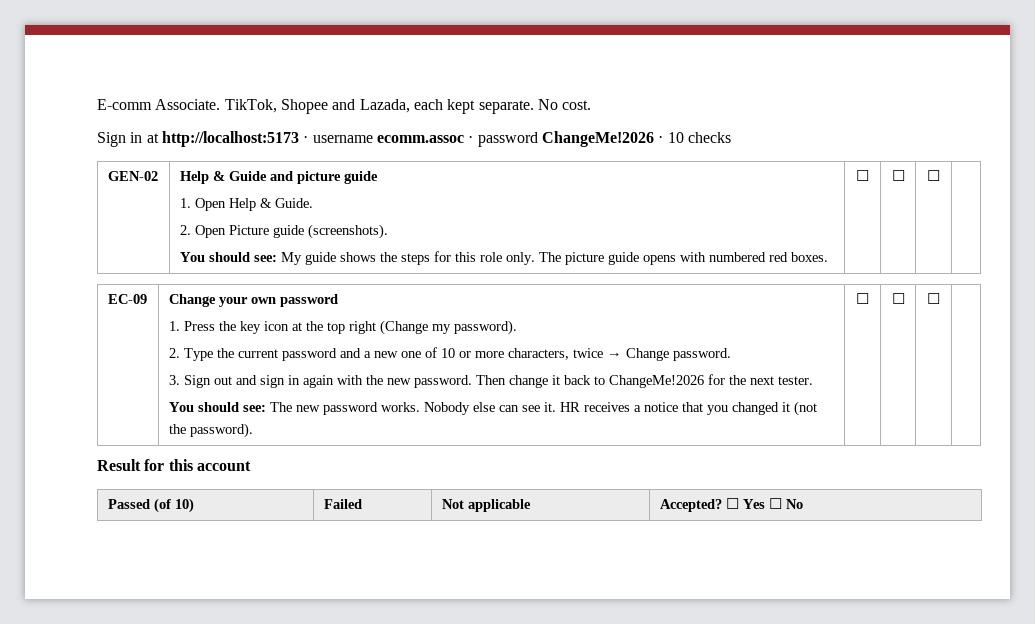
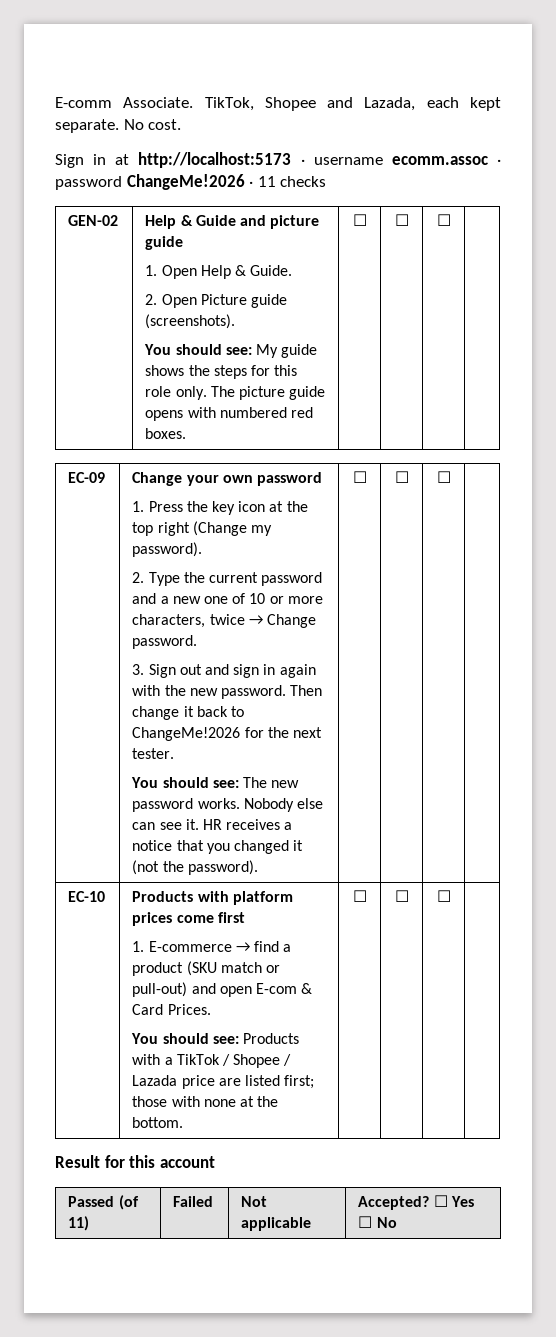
[667,132,684,143] 10 -> [257,176,276,187] 11
(940, 298) none -> [68,891,106,902] [132,891,293,905] [132,912,245,926] [132,941,292,952] [132,961,281,976] [132,982,313,997] [132,1004,211,1015] [131,1033,300,1044] [132,1054,292,1068] [132,1075,315,1089] [132,1096,279,1107] [132,1117,184,1128] [352,890,367,902] [394,890,409,902] [436,890,451,902] // EC-10 | Products with platform prices come first // 1. E-commerce → find a product (SKU match or pull-out) and open E-com & Card Prices. // You should see: Products with a TikTok / Shopee / Lazada price are listed first; those with none at the bottom. | ☐ | ☐ | ☐ |
[174,498,194,513] 10) -> [68,1216,90,1231] 11)

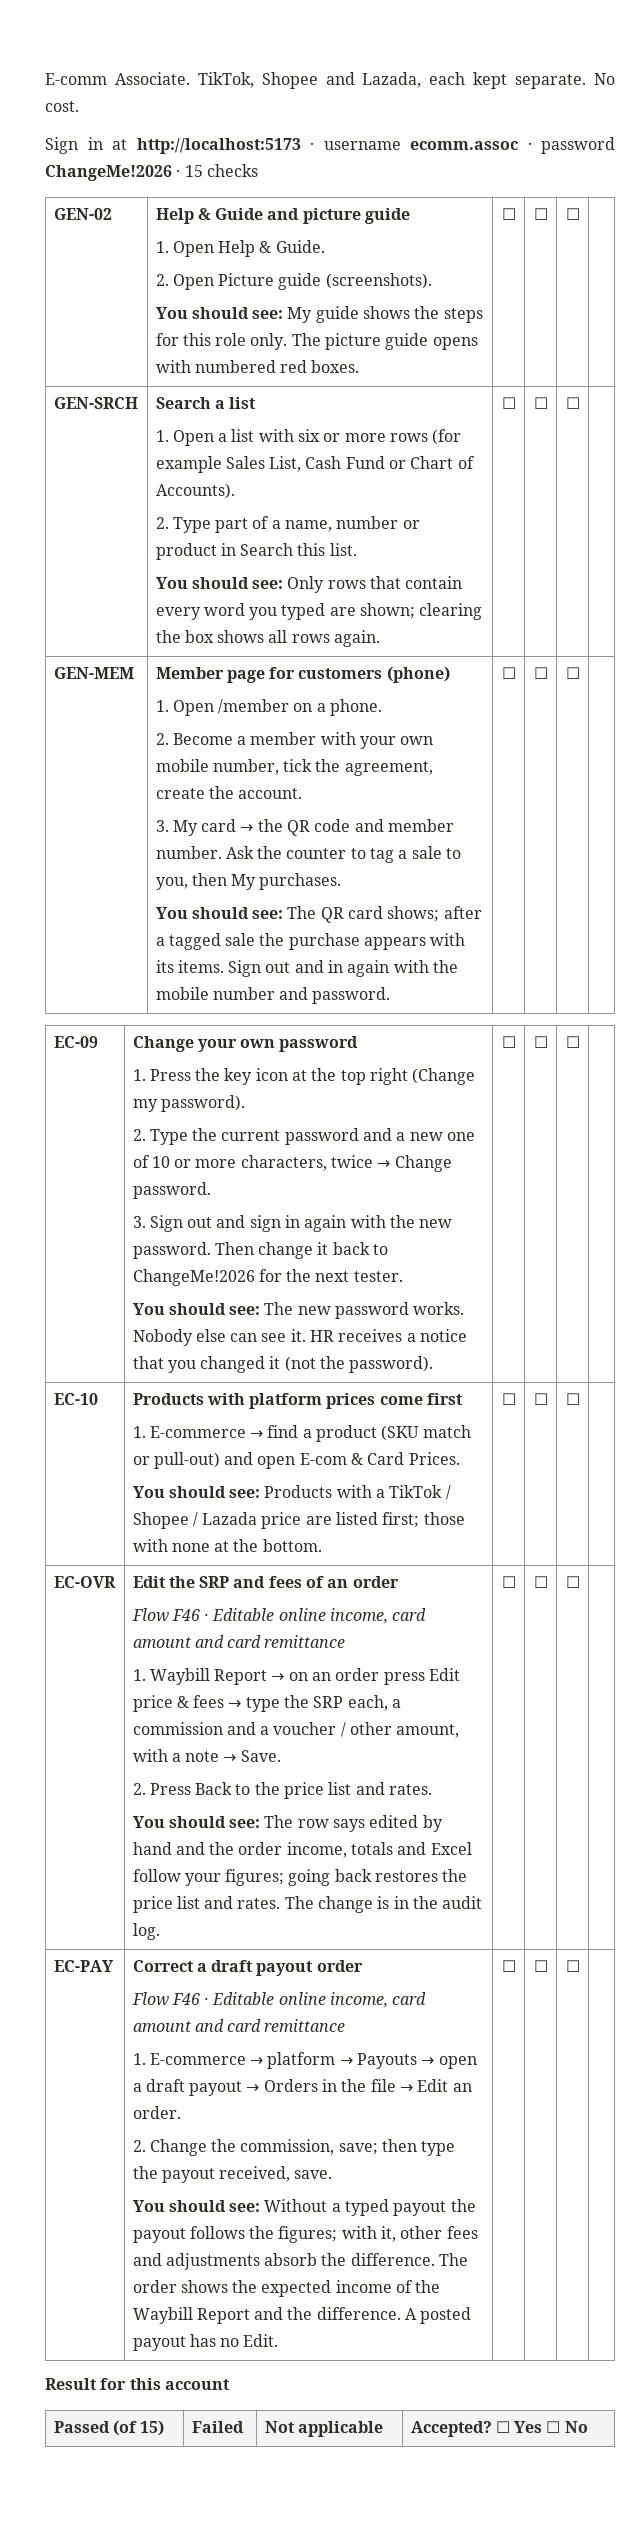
[257,176,276,187] 11 -> [184,165,203,177] 15
(451, 220) none -> [53,397,138,409] [155,397,257,409] [155,429,462,446] [155,456,475,473] [155,483,235,499] [155,516,420,533] [155,543,357,560] [155,576,463,593] [155,603,483,620] [155,630,381,647] [501,397,516,409] [533,397,548,409] [565,397,580,409] [53,667,134,679] [155,666,450,683] [155,699,383,716] [155,732,434,749] [155,759,433,776] [155,786,303,799] [155,819,455,836] [155,846,462,863] [155,873,342,890] [155,906,482,923] [155,933,466,950] [155,960,459,977] [155,987,391,1004] [501,667,516,679] [533,667,548,679] [565,667,580,679] // GEN-SRCH | Search a list // 1. Open a list with six or more rows (for example Sales List, Cash Fund or Chart of Accounts). // 2. Type part of a name, number or product in Search this list. // You should see: Only rows that contain every word you typed are shown; clearing the box shows all rows again. | ☐ | ☐ | ☐ | // GEN-MEM | Member page for customers (phone) // 1. Open /member on a phone. // 2. Become a member with your own mobile number, tick the agreement, create the account. // 3. My card → the QR code and member number. Ask the counter to tag a sale to you, then My purchases. // You should see: The QR card shows; after a tagged sale the purchase appears with its items. Sign out and in again with the mobile number and password. | ☐ | ☐ | ☐ |
(451, 896) none -> [53,1576,116,1588] [132,1576,399,1588] [131,1608,427,1624] [132,1635,346,1648] [132,1668,461,1685] [132,1695,402,1712] [132,1722,460,1738] [132,1749,281,1762] [132,1782,433,1799] [132,1815,443,1832] [132,1842,472,1858] [132,1869,468,1886] [132,1896,483,1913] [132,1923,160,1940] [501,1576,516,1588] [533,1576,548,1588] [565,1576,580,1588] [53,1960,114,1972] [132,1960,363,1976] [131,1992,427,2008] [132,2019,346,2032] [132,2052,477,2069] [132,2079,472,2096] [132,2106,181,2119] [132,2139,456,2156] [132,2166,333,2183] [132,2199,476,2216] [132,2226,478,2243] [132,2253,469,2270] [132,2280,441,2297] [132,2307,472,2324] [132,2334,279,2351] [501,1960,516,1972] [533,1960,548,1972] [565,1960,580,1972] // EC-OVR | Edit the SRP and fees of an order // Flow F46 · Editable online income, card amount and card remittance // 1. Waybill Report → on an order press Edit price & fees → type the SRP each, a commission and a voucher / other amount, with a note → Save. // 2. Press Back to the price list and rates. // You should see: The row says edited by hand and the order income, totals and Excel follow your figures; going back restores the price list and rates. The change is in the audit log. | ☐ | ☐ | ☐ | // EC-PAY | Correct a draft payout order // Flow F46 · Editable online income, card amount and card remittance // 1. E-commerce → platform → Payouts → open a draft payout → Orders in the file → Edit an order. // 2. Change the commission, save; then type the payout received, save. // You should see: Without a typed payout the payout follows the figures; with it, other fees and adjustments absorb the difference. The order shows the expected income of the Waybill Report and the difference. A posted payout has no Edit. | ☐ | ☐ | ☐ |
[68,1216,90,1231] 11) -> [140,2420,165,2436] 15)

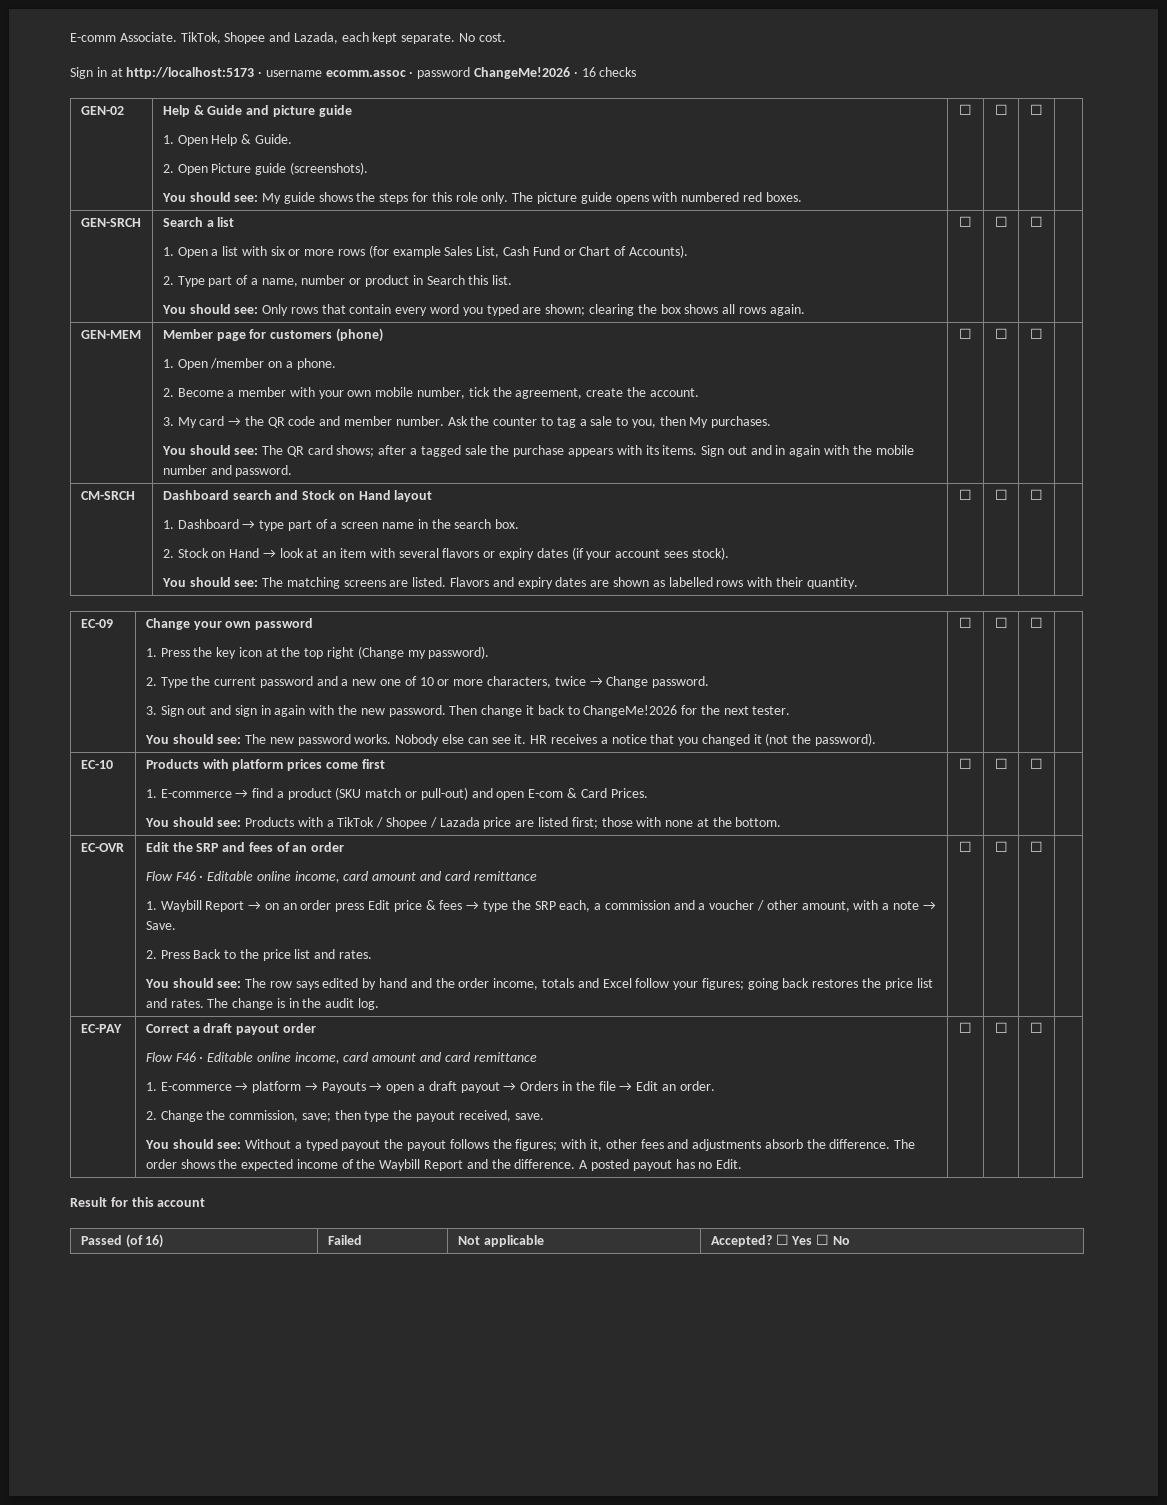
[184,165,203,177] 15 -> [581,67,596,77] 16
(580, 673) none -> [80,491,135,500] [162,490,433,502] [162,519,520,531] [162,547,729,560] [161,577,858,589] [959,489,972,500] [994,489,1008,500] [1030,489,1043,500] // CM-SRCH | Dashboard search and Stock on Hand layout // 1. Dashboard → type part of a screen name in the search box. // 2. Stock on Hand → look at an item with several flavors or expiry dates (if your account sees stock). // You should see: The matching screens are listed. Flavors and expiry dates are shown as labelled rows with their quantity. | ☐ | ☐ | ☐ |
[140,2420,165,2436] 15) -> [145,1234,164,1248] 16)

